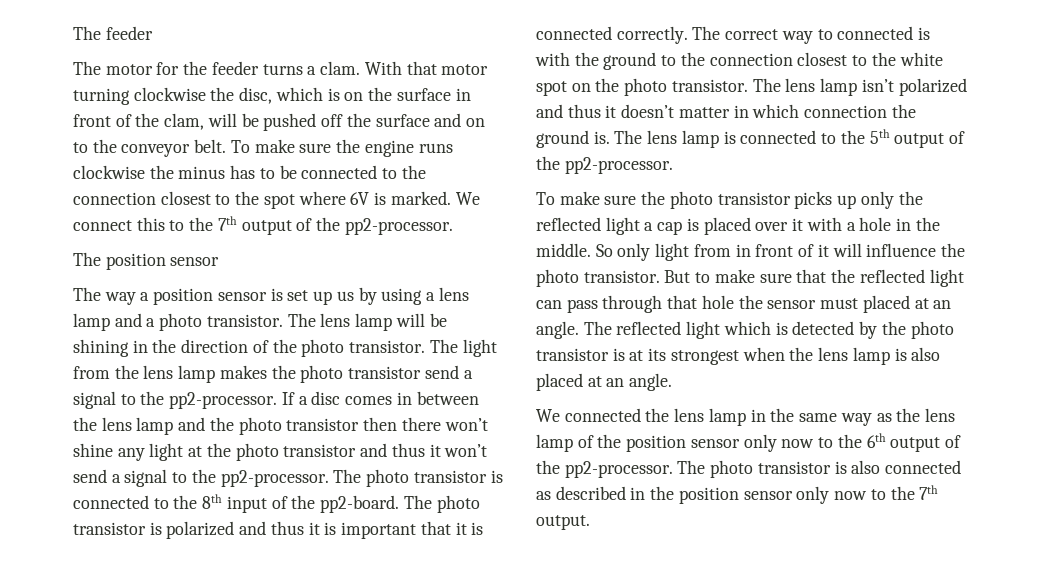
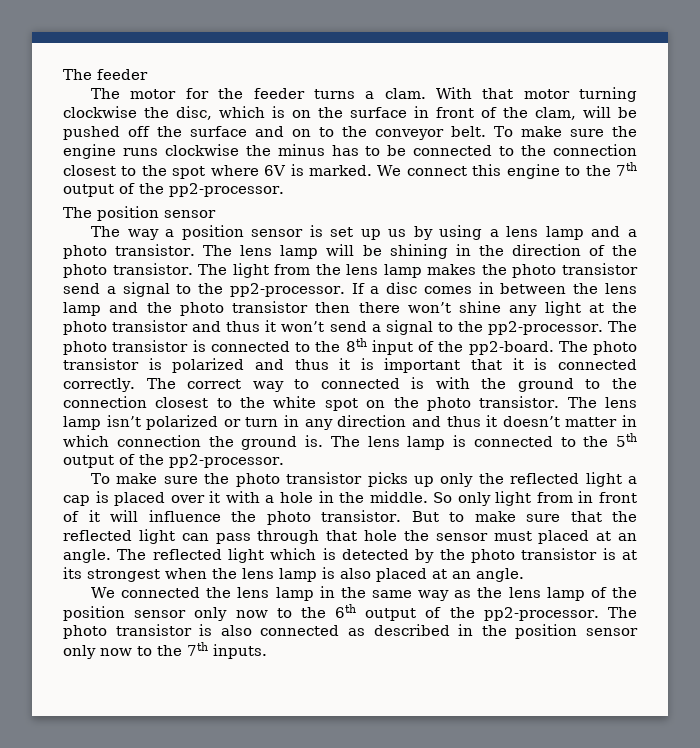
(165, 224) none -> [506,164,560,179] engine
(967, 87) none -> [223,415,407,430] or turn in any direction
[536,515,590,530] output. -> [213,644,267,659] inputs.

